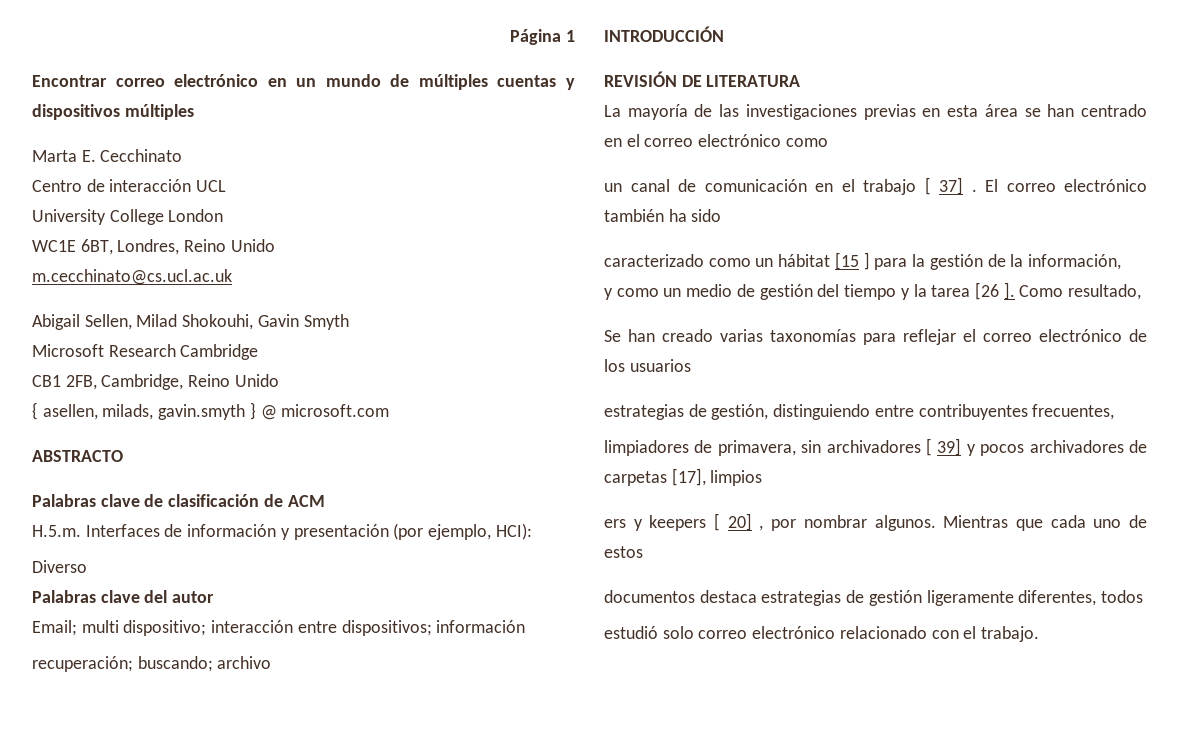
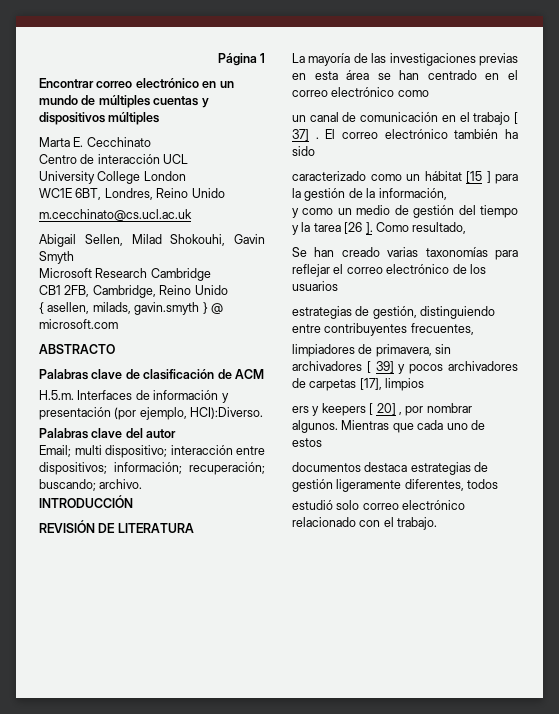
[495,523,532,540] [32,560,87,573] HCI): // Diverso -> [190,407,264,419] HCI):Diverso.
[436,620,526,633] información // -> [114,462,182,474] información;
[217,656,272,669] archivo -> [99,479,143,489] archivo.

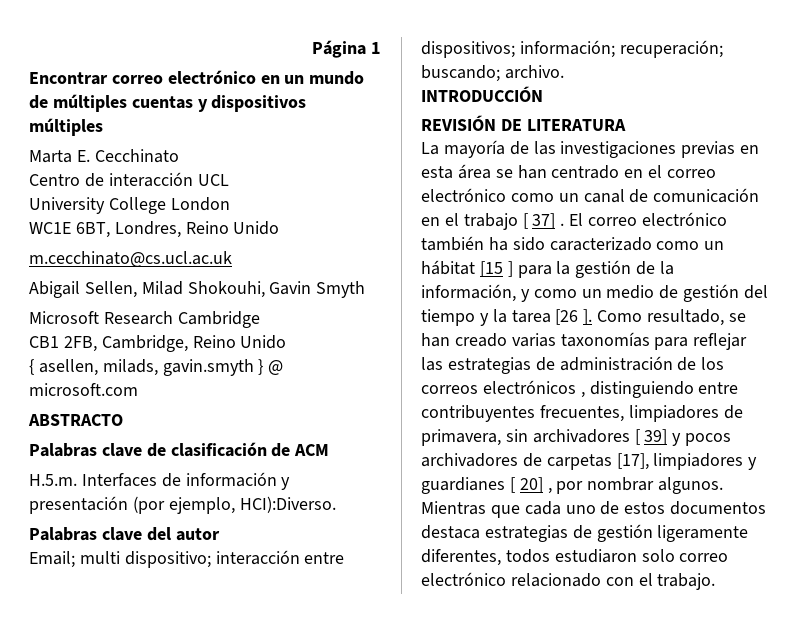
(429, 93) // -> (554, 197) none
(315, 151) // -> (545, 244) none
(447, 194) // -> (516, 293) none
[292,247,307,257] // Se -> [728,313,746,322] se
[333,264,486,274] [292,281,338,291] [292,306,417,319] el correo electrónico de los usuarios // estrategias de gestión, -> [421,356,725,374] [421,380,585,398] las estrategias de administración de los correos electrónicos ,
(474, 329) // -> (624, 413) none
[385,378,425,391] [292,403,366,416] limpios // ers y keepers -> [653,453,758,470] [421,477,505,494] limpiadores y guardianes
(322, 442) // -> (666, 508) none
[292,500,333,510] // estudió -> [554,549,637,563] estudiaron

